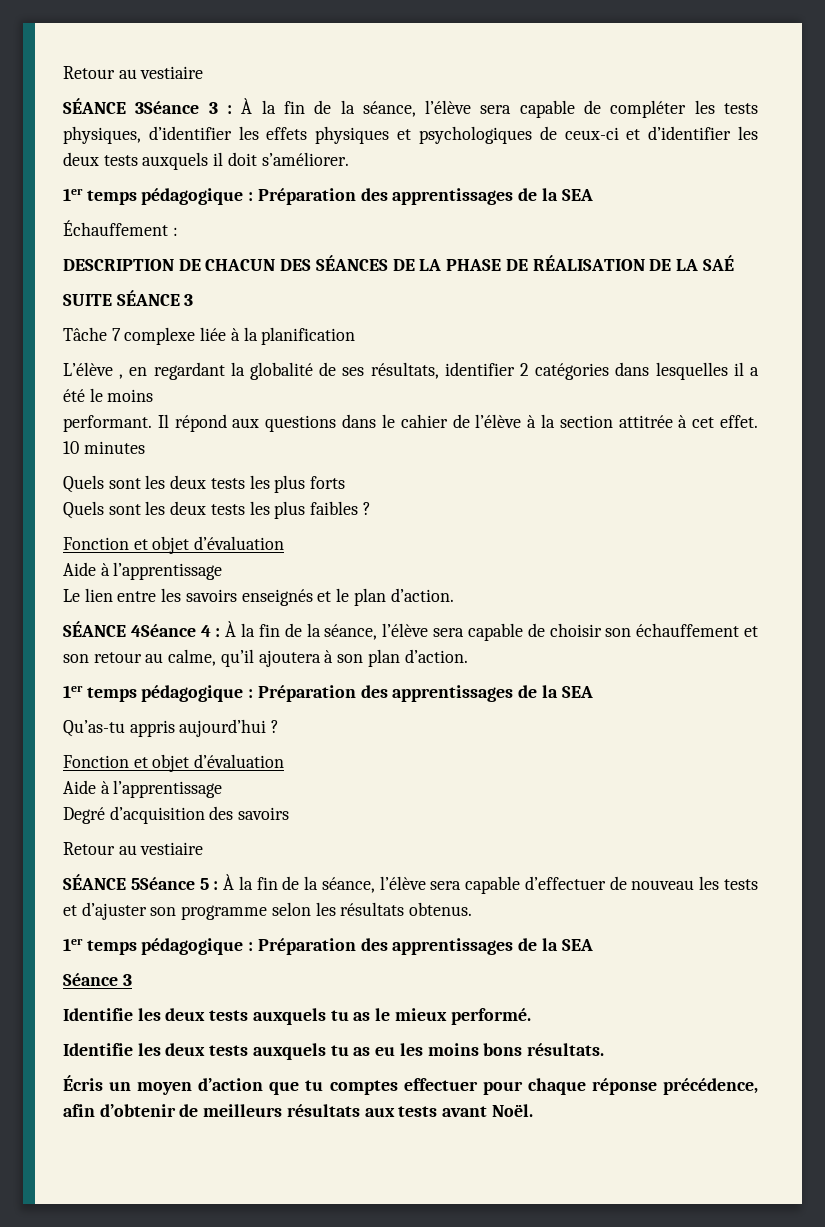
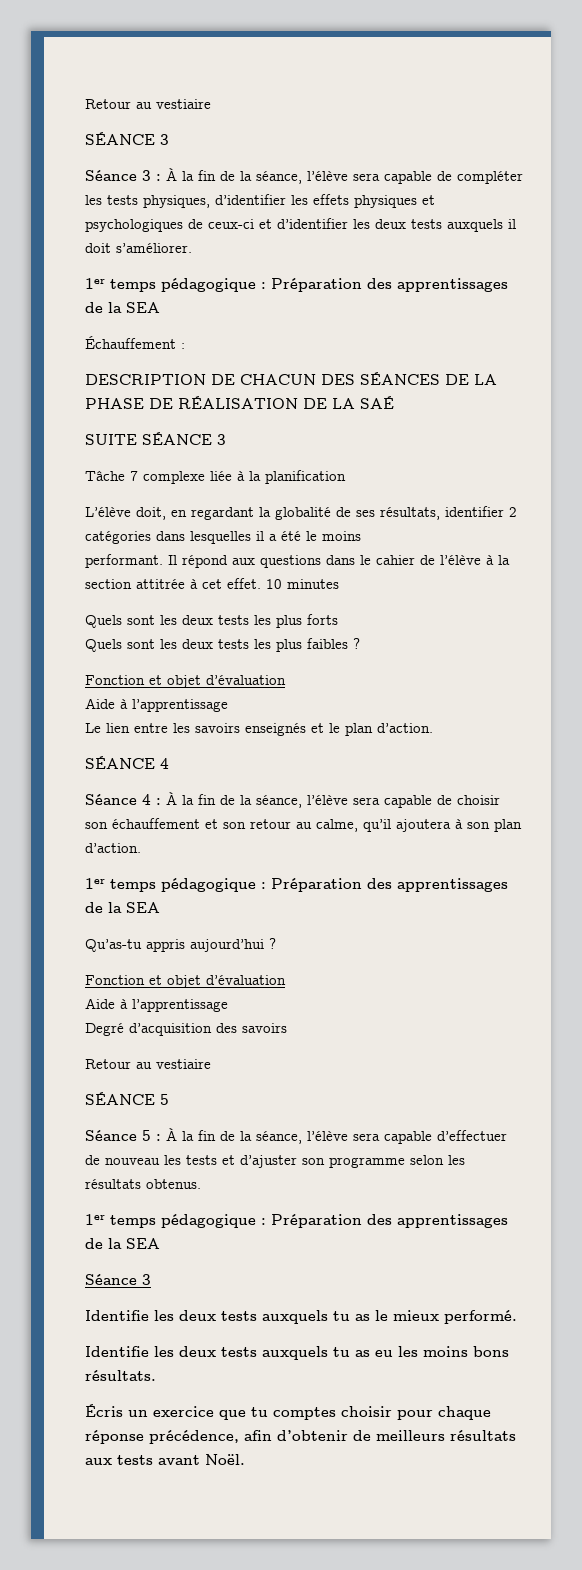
[63,66,204,79] [63,98,200,114] Retour au vestiaire // SÉANCE 3Séance -> [85,99,211,109] [85,132,169,145] [85,170,137,181] Retour au vestiaire // SÉANCE 3 // Séance
[119,374,124,379] , -> [136,507,166,520] doit,
[130,624,196,637] 4Séance -> [160,758,169,769] [85,794,137,805] 4 // Séance
[130,877,195,890] 5Séance -> [160,1094,169,1105] [85,1130,137,1141] 5 // Séance
[137,1078,264,1095] moyen d’action -> [153,1406,214,1417] exercice
[403,1078,478,1091] effectuer -> [341,1406,392,1417] choisir

